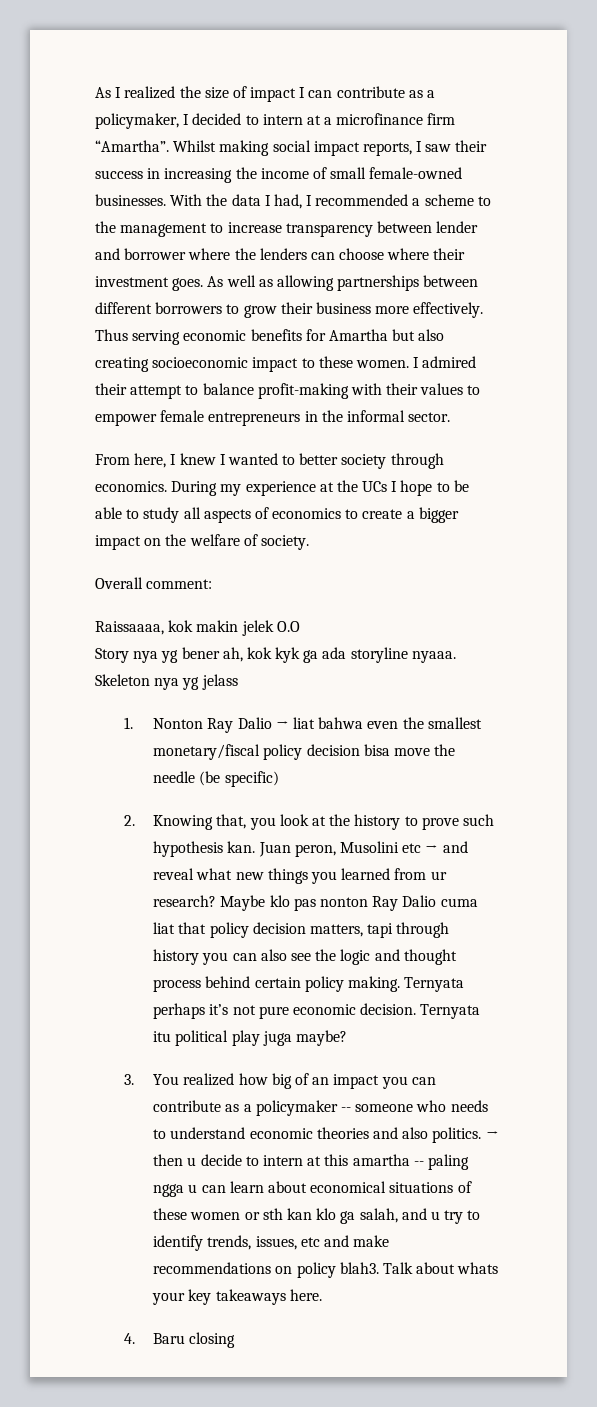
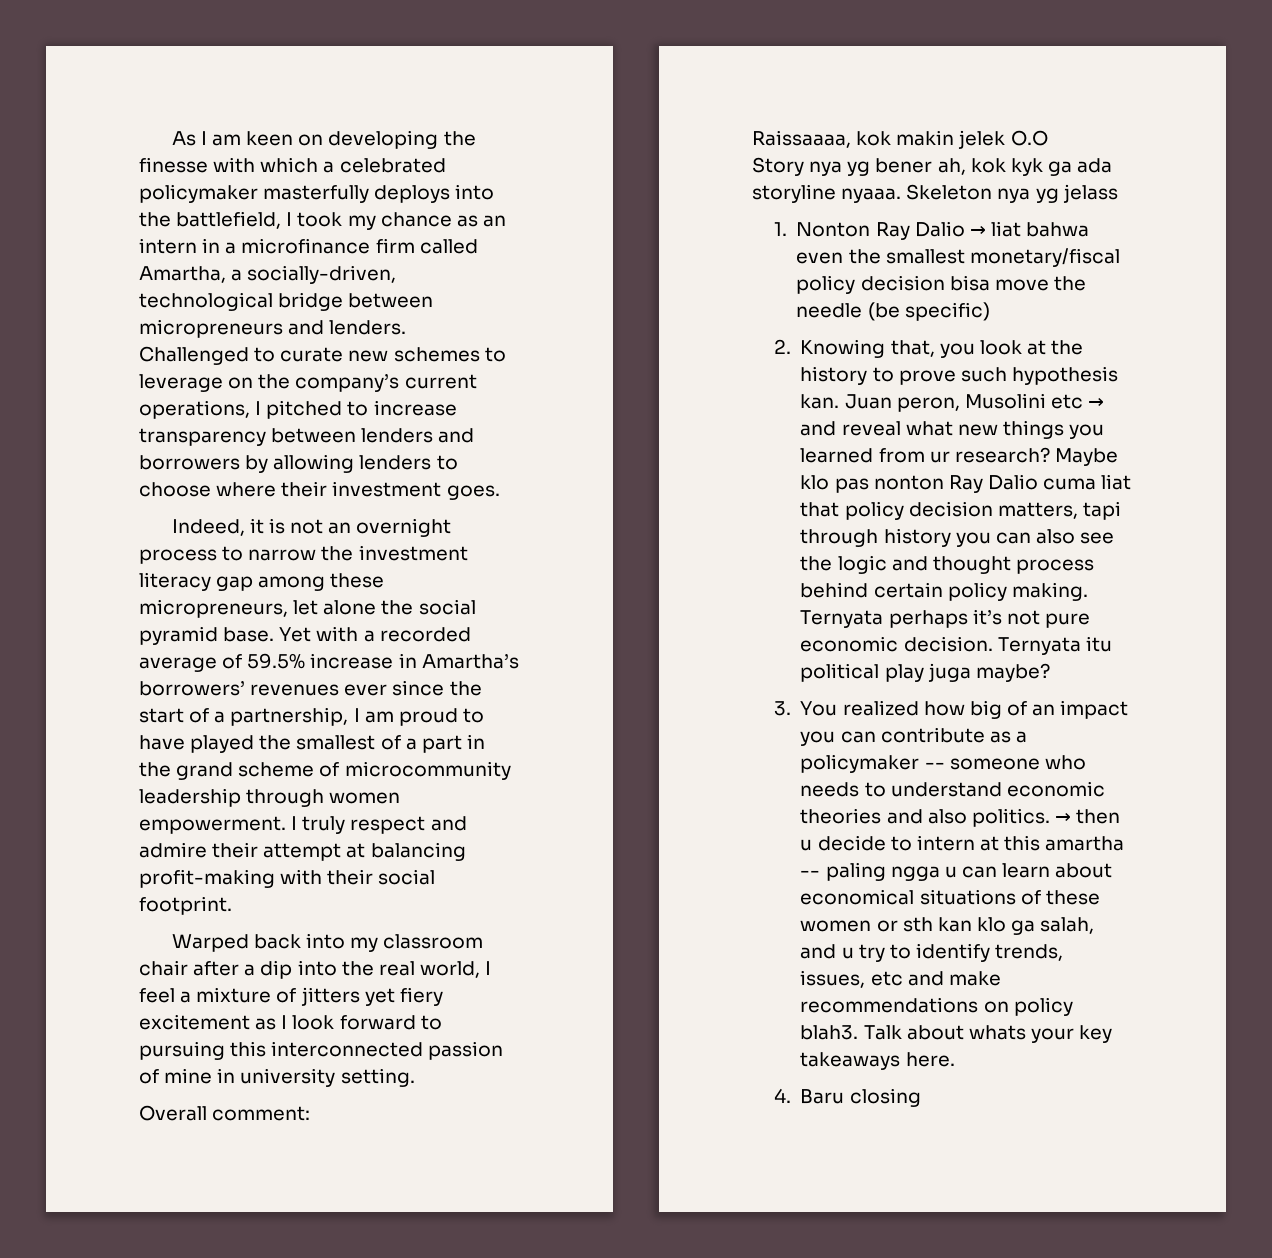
[124,86,436,102] [95,113,456,129] [95,140,488,156] [95,167,463,183] [95,194,491,209] [95,221,479,237] [95,248,335,260] realized the size of impact I can contribute as a policymaker, I decided to intern at a microfinance firm “Amartha”. Whilst making social impact reports, I saw their success in increasing the income of small female-owned businesses. With the data I had, I recommended a scheme to the management to increase transparency between lender and borrower where the lenders can -> [212,130,476,149] [139,157,446,173] [139,184,495,203] [139,211,506,230] [139,238,478,254] [139,265,397,284] [139,292,434,311] [139,319,407,338] [139,346,506,365] [139,373,477,392] [139,400,457,419] [139,428,475,446] [139,454,458,473] am keen on developing the finesse with which a celebrated policymaker masterfully deploys into the battlefield, I took my chance as an intern in a microfinance firm called Amartha, a socially-driven, technological bridge between micropreneurs and lenders. Challenged to curate new schemes to leverage on the company’s current operations, I pitched to increase transparency between lenders and borrowers by allowing lenders to
[207,275,479,291] [95,302,484,318] [95,329,445,345] [95,356,477,372] [95,383,481,399] [95,410,451,426] [95,453,444,469] [95,480,469,496] [95,507,459,523] [95,534,309,550] As well as allowing partnerships between different borrowers to grow their business more effectively. Thus serving economic benefits for Amartha but also creating socioeconomic impact to these women. I admired their attempt to balance profit-making with their values to empower female entrepreneurs in the informal sector. // From here, I knew I wanted to better society through economics. During my experience at the UCs I hope to be able to study all aspects of economics to create a bigger impact on the welfare of society. -> [171,518,452,537] [139,545,468,564] [139,572,385,591] [139,599,476,618] [139,626,471,645] [139,653,519,672] [139,680,482,696] [139,707,484,726] [139,734,485,753] [139,761,511,780] [139,788,401,807] [139,816,467,834] [139,842,466,861] [139,869,436,888] [139,896,232,915] [171,933,484,952] [139,960,492,979] [139,987,443,1006] [139,1014,442,1030] [139,1041,504,1060] [139,1068,415,1087] // Indeed, it is not an overnight process to narrow the investment literacy gap among these micropreneurs, let alone the social pyramid base. Yet with a recorded average of 59.5% increase in Amartha’s borrowers’ revenues ever since the start of a partnership, I am proud to have played the smallest of a part in the grand scheme of microcommunity leadership through women empowerment. I truly respect and admire their attempt at balancing profit-making with their social footprint. // Warped back into my classroom chair after a dip into the real world, I feel a mixture of jitters yet fiery excitement as I look forward to pursuing this interconnected passion of mine in university setting.

